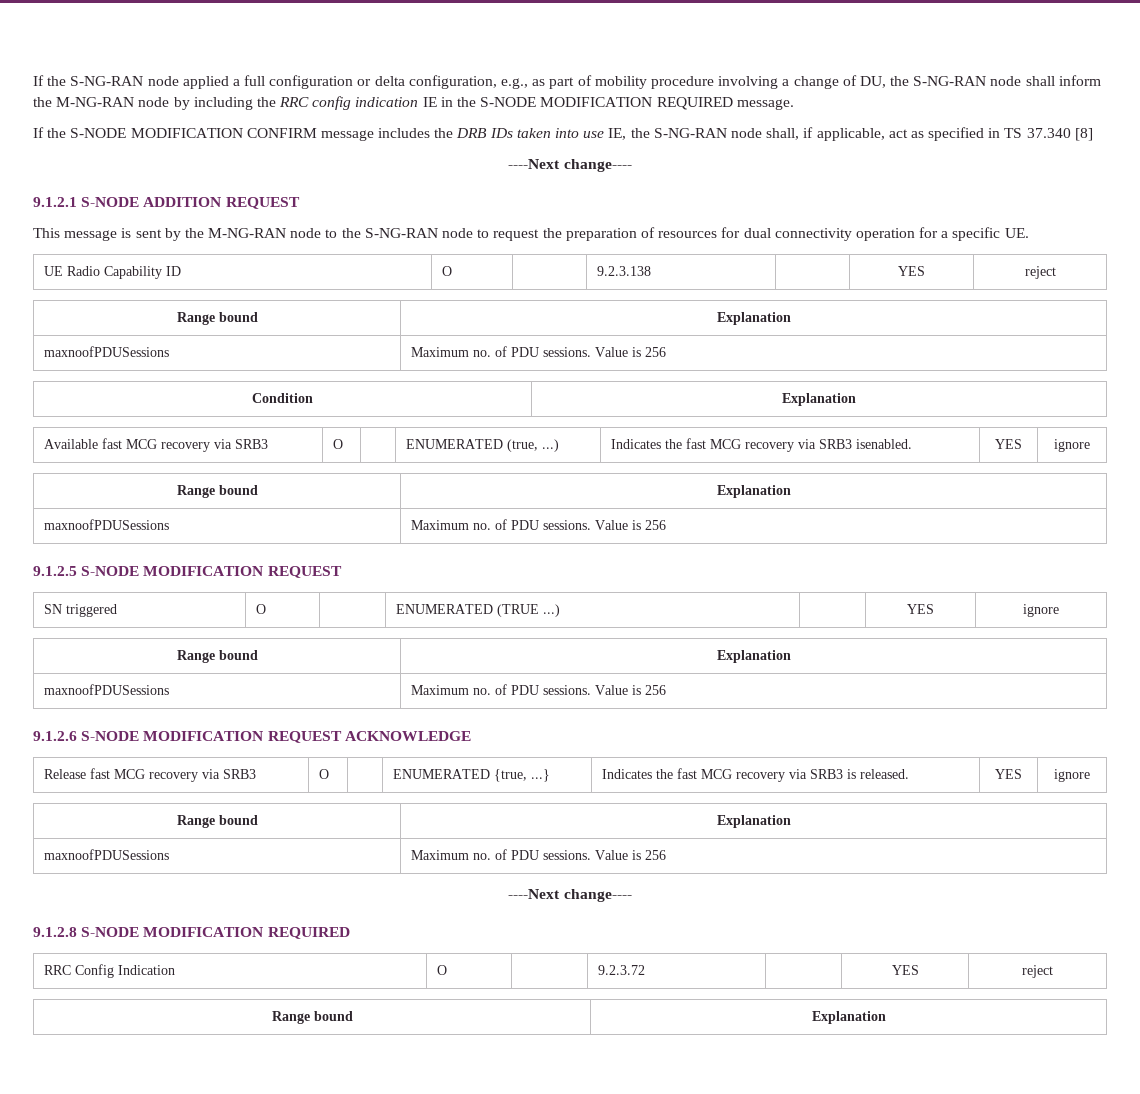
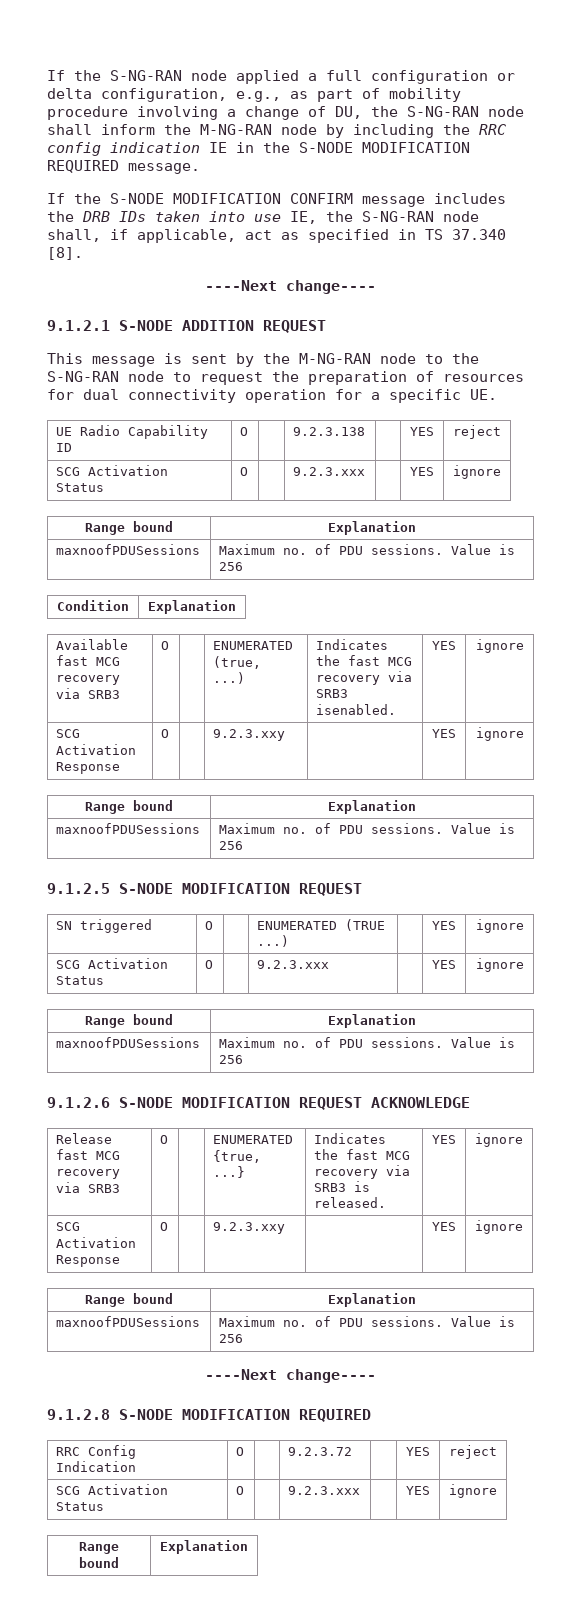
[1074,128,1093,141] [8] -> [47,247,83,260] [8].
(1056, 272) none -> [56,465,169,476] [56,483,105,492] [240,467,249,476] [293,467,366,476] [410,467,434,476] [453,465,501,479] // SCG Activation Status | O | | 9.2.3.xxx | | YES | ignore
(1090, 445) none -> [56,729,81,738] [56,744,137,755] [56,762,121,774] [161,729,170,738] [213,729,286,741] [432,729,456,738] [475,727,524,741] // SCG Activation Response | O | | 9.2.3.xxy | | YES | ignore
(1059, 610) none -> [56,958,169,969] [56,976,105,985] [205,960,214,969] [257,960,330,969] [432,960,456,969] [475,958,524,972] // SCG Activation Status | O | | 9.2.3.xxx | | YES | ignore
(1090, 775) none -> [56,1222,81,1231] [56,1237,137,1248] [56,1255,121,1267] [160,1222,169,1231] [213,1222,286,1234] [432,1222,456,1231] [475,1220,523,1234] // SCG Activation Response | O | | 9.2.3.xxy | | YES | ignore
(1053, 971) none -> [56,1484,169,1495] [56,1502,105,1511] [236,1486,245,1495] [288,1486,361,1495] [406,1486,430,1495] [449,1484,497,1498] // SCG Activation Status | O | | 9.2.3.xxx | | YES | ignore

